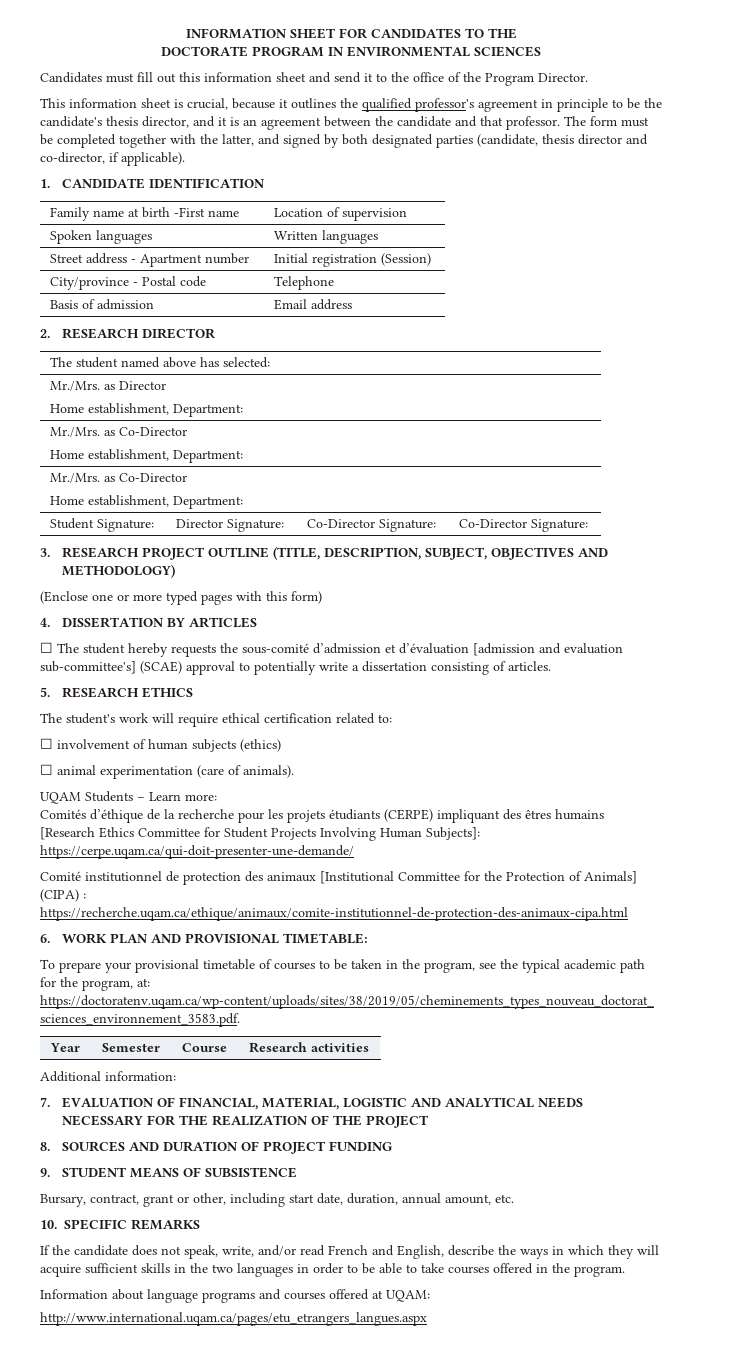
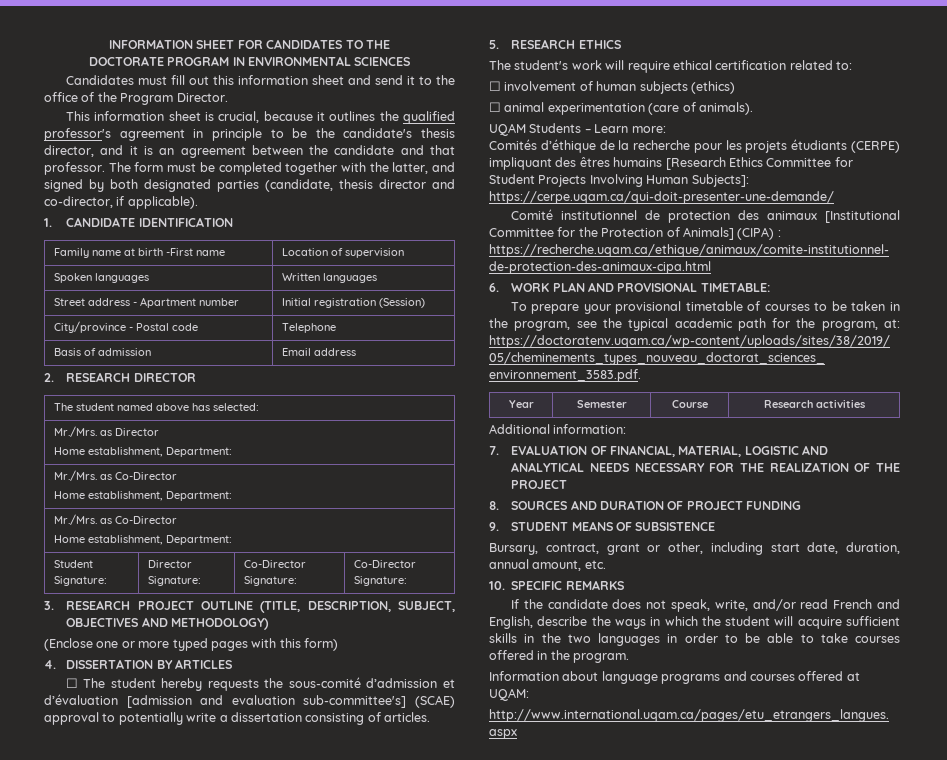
[608,1245,634,1259] they -> [701,616,771,626] the student

